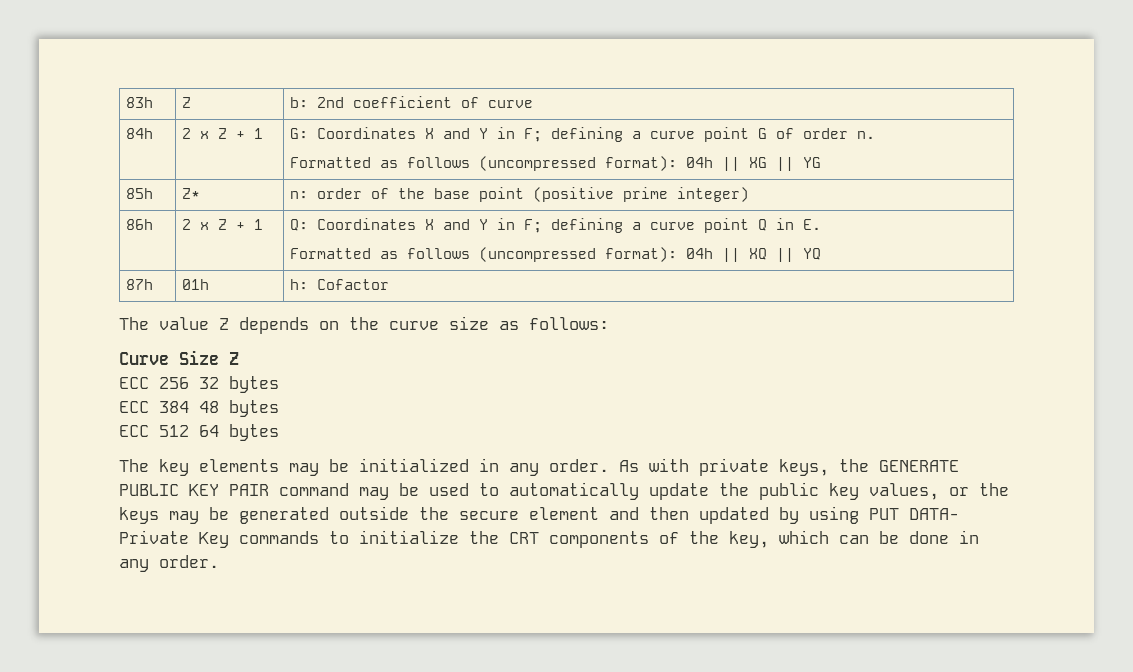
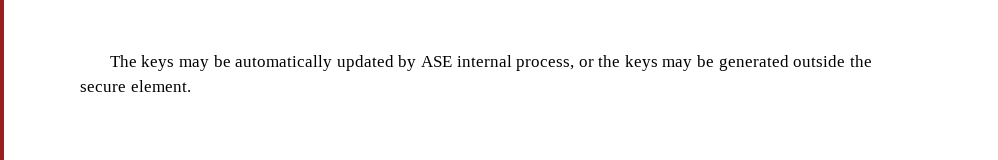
[126,97,154,108] [182,97,192,108] [290,96,534,108] [126,128,154,139] [182,128,264,139] [290,127,876,142] [290,156,822,171] [126,188,154,199] [182,188,201,199] [290,187,750,202] [126,219,154,230] [182,219,264,230] [290,218,822,233] [290,247,822,262] [126,279,154,290] [182,279,210,290] [290,279,390,290] [119,316,609,334] [119,350,239,365] [119,376,279,393] [119,400,279,417] [119,424,279,441] [119,458,959,476] [119,482,939,500] 83h | Z | b: 2nd coefficient of curve // 84h | 2 x Z + 1 | G: Coordinates X and Y in F; defining a curve point G of order n. // Formatted as follows (uncompressed format): 04h || XG || YG // 85h | Z* | n: order of the base point (positive prime integer) // 86h | 2 x Z + 1 | Q: Coordinates X and Y in F; defining a curve point Q in E. // Formatted as follows (uncompressed format): 04h || XQ || YQ // 87h | 01h | h: Cofactor // The value Z depends on the curve size as follows: // Curve Size Z // ECC 256 32 bytes // ECC 384 48 bytes // ECC 512 64 bytes // The key elements may be initialized in any order. As with private keys, the GENERATE PUBLIC KEY PAIR command may be used to automatically update the public key values, -> [109,55,575,71] The keys may be automatically updated by ASE internal process,
[529,506,959,524] [119,530,979,548] [119,555,219,572] element and then updated by using PUT DATA- Private Key commands to initialize the CRT components of the key, which can be done in any order. -> [130,80,191,92] element.

